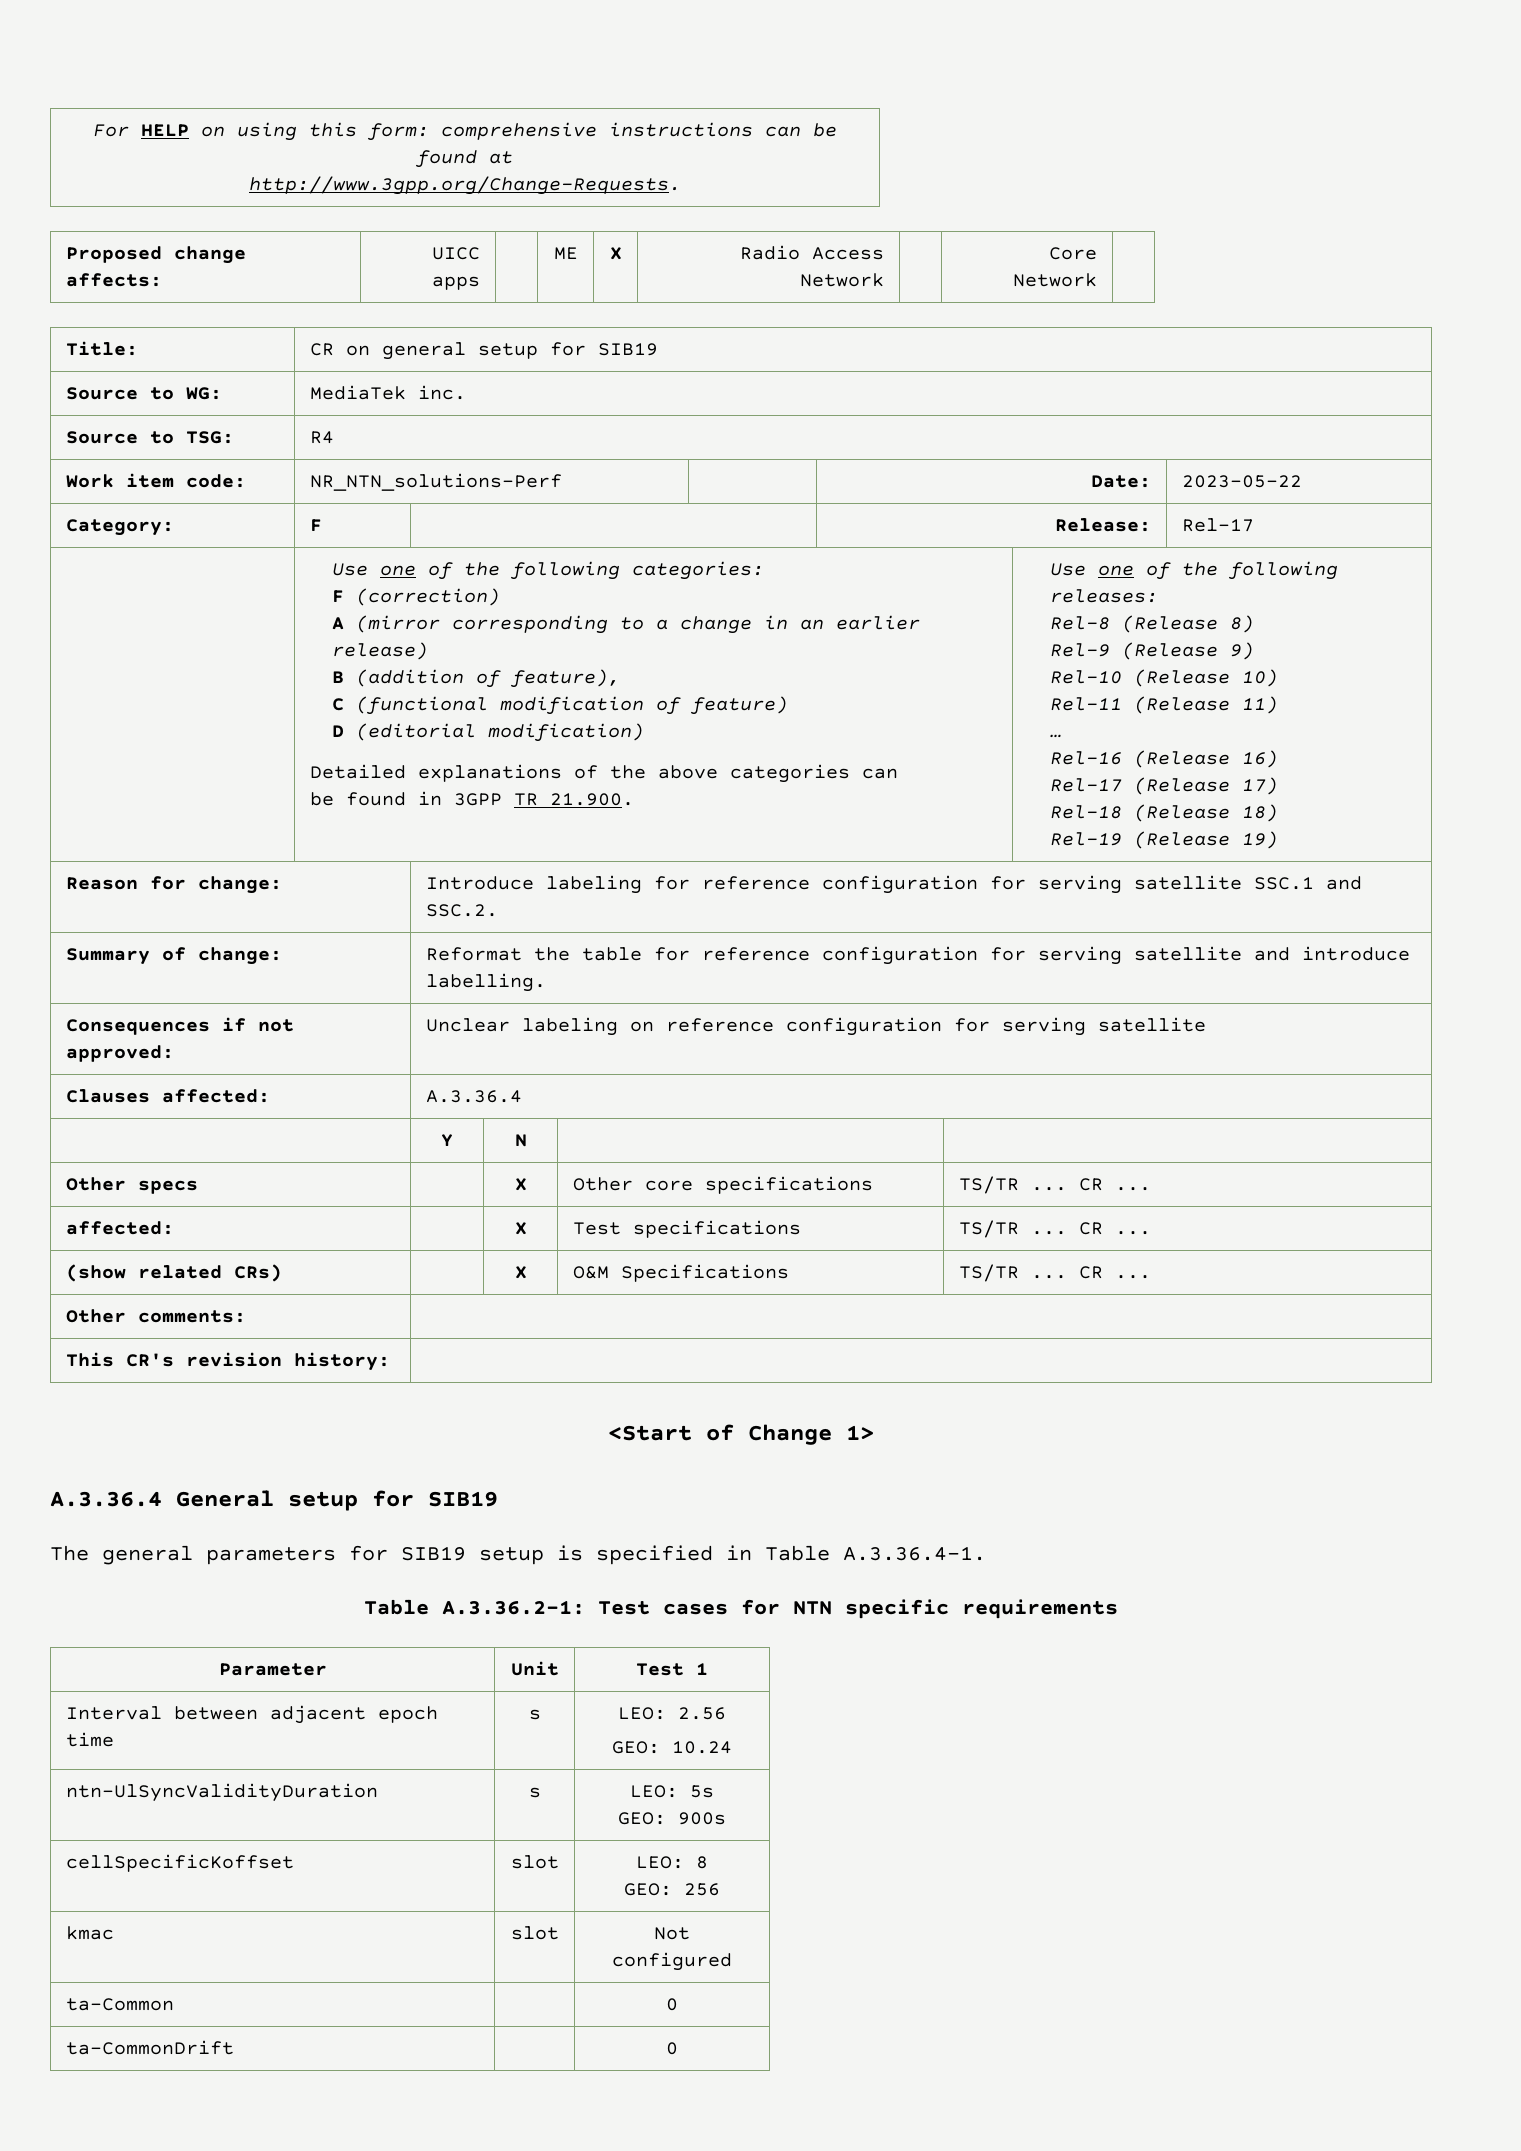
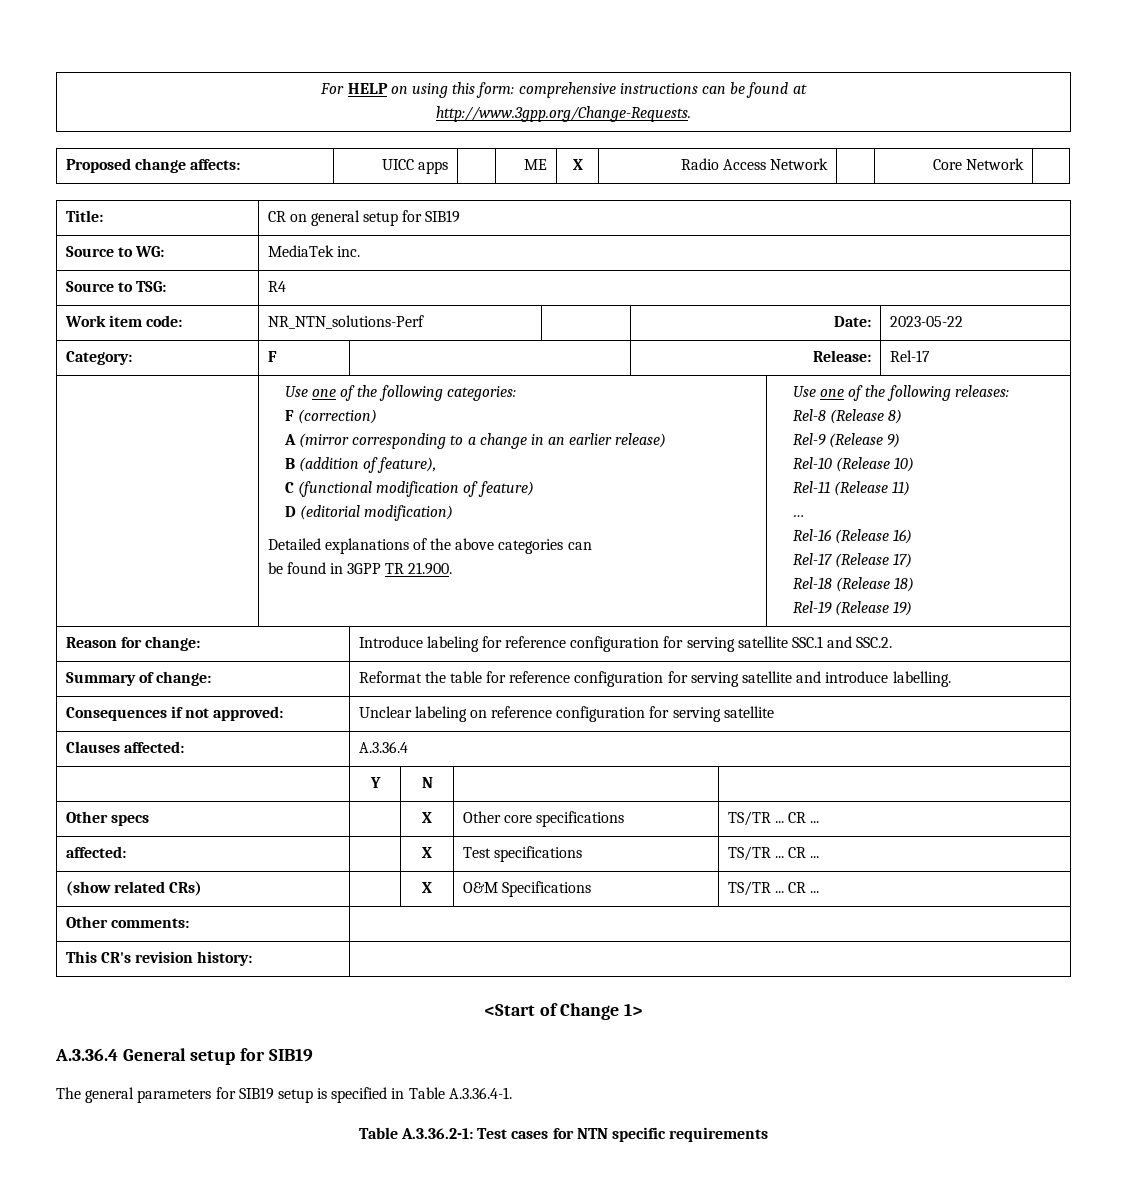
[218,1663,327,1676] [510,1661,559,1676] [636,1663,708,1676] [65,1705,438,1724] [65,1732,114,1747] [528,1709,541,1720] [618,1707,726,1720] [612,1741,732,1754] [65,1783,378,1802] [528,1787,541,1798] [630,1785,714,1798] [618,1812,726,1825] [65,1854,294,1872] [510,1855,559,1869] [636,1856,708,1869] [624,1883,720,1896] [65,1926,114,1940] [510,1926,559,1940] [654,1927,690,1940] [612,1952,732,1971] [65,1998,174,2011] [666,1998,678,2011] [65,2040,234,2055] [666,2042,678,2055] // Parameter | Unit | Test 1 // Interval between adjacent epoch time | s | LEO: 2.56 // GEO: 10.24 // ntn-UlSyncValidityDuration | s | LEO: 5s // GEO: 900s // cellSpecificKoffset | slot | LEO: 8 // GEO: 256 // kmac | slot | Not configured // ta-Common | | 0 // ta-CommonDrift | | 0 -> (769, 1134) none

